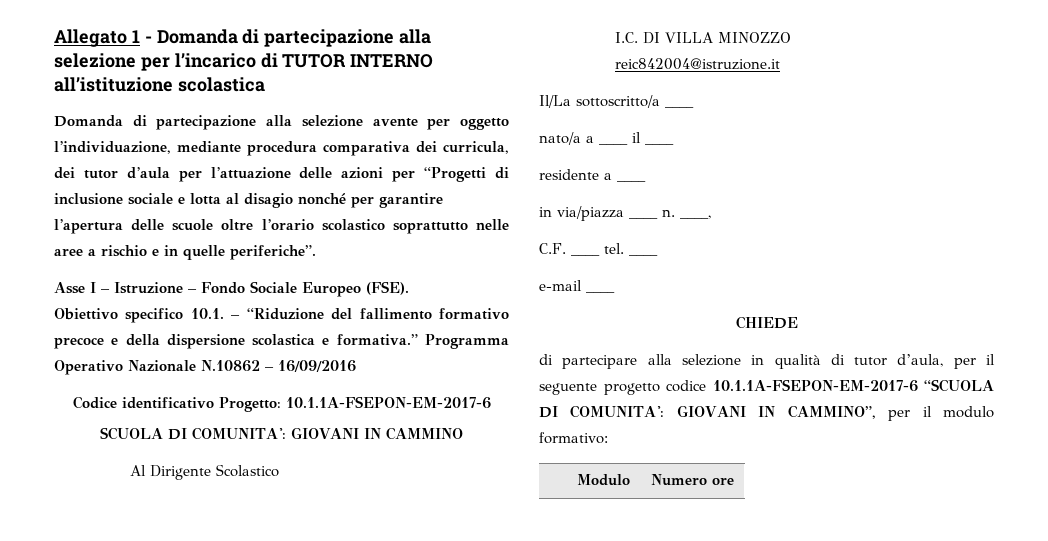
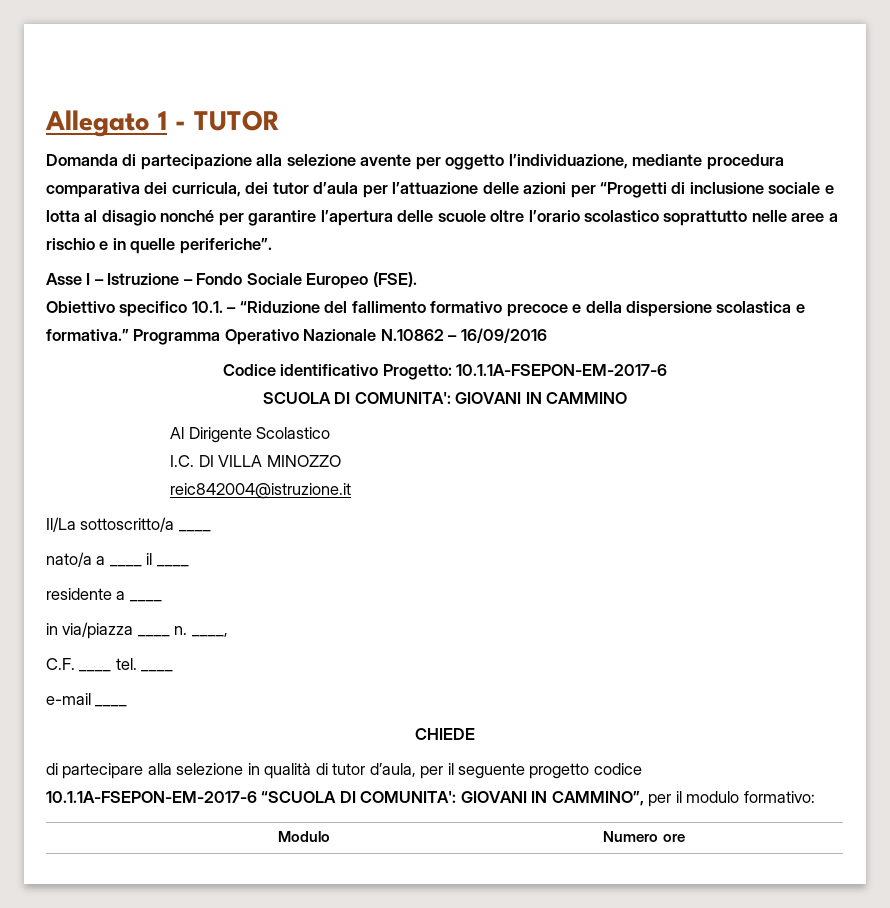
[156,29,432,47] [54,53,434,71] [54,77,265,92] Domanda di partecipazione alla selezione per l’incarico di TUTOR INTERNO all’istituzione scolastica -> [194,110,280,131] TUTOR

